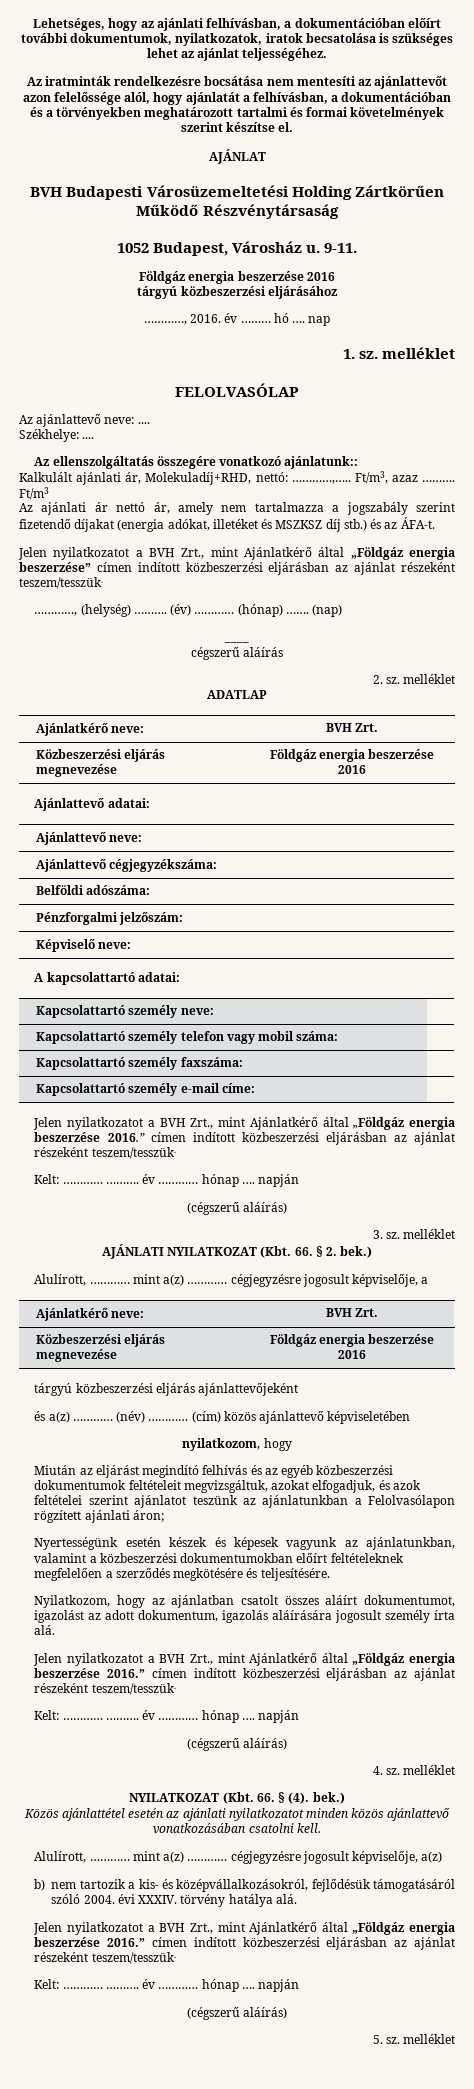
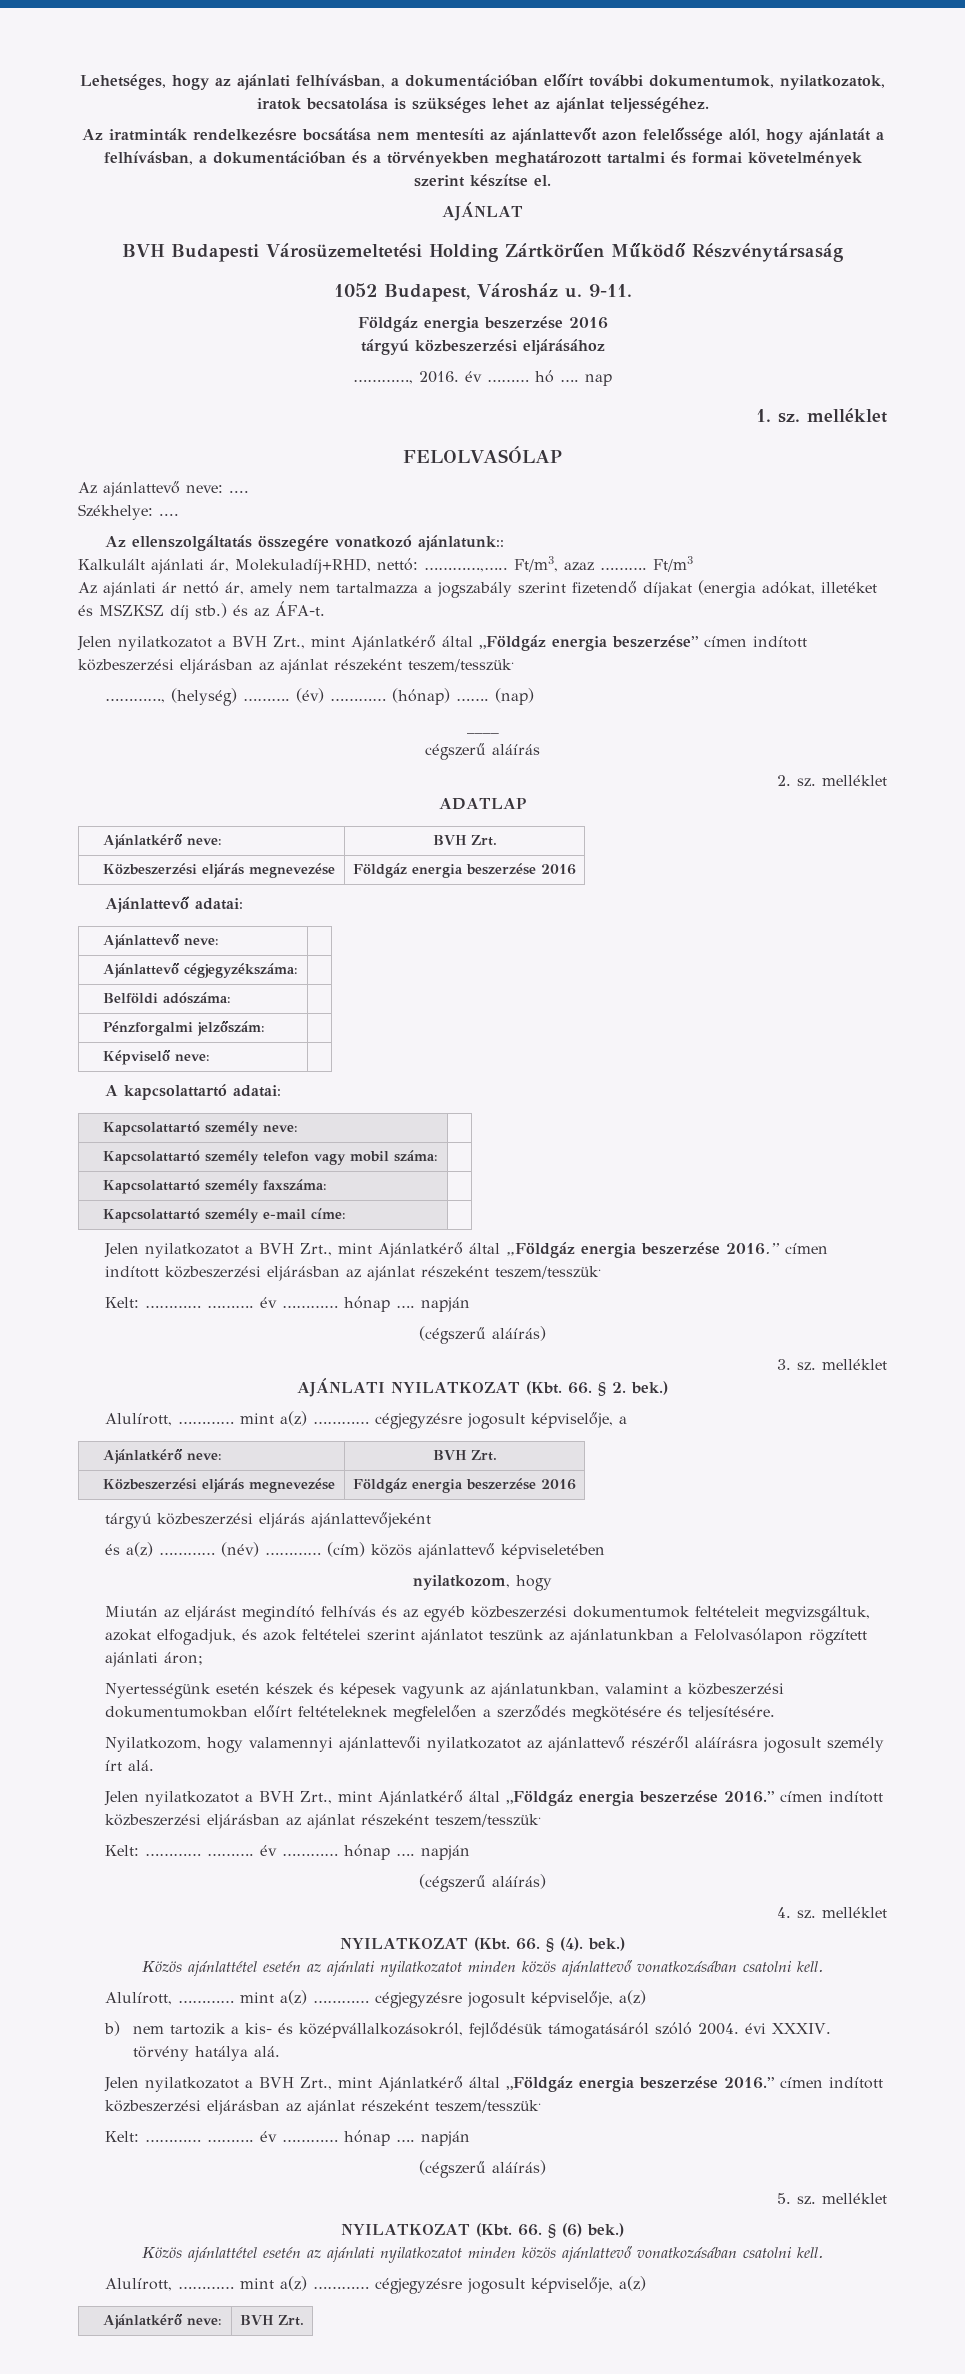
[151,1595,455,1608] [34,1610,333,1623] az ajánlatban csatolt összes aláírt dokumentumot, igazolást az adott dokumentum, igazolás aláírására -> [249,1736,759,1752] valamennyi ajánlattevői nyilatkozatot az ajánlattevő részéről aláírásra
[434,1610,456,1620] írta -> [105,1760,123,1771] írt
(455, 2039) none -> [341,2223,624,2238] [142,2246,823,2263] [105,2276,647,2294] [102,2314,222,2329] [240,2315,304,2326] // NYILATKOZAT (Kbt. 66. § (6) bek.) // Közös ajánlattétel esetén az ajánlati nyilatkozatot minden közös ajánlattevő vonatkozásában csatolni kell. // Alulírott, ………… mint a(z) ………… cégjegyzésre jogosult képviselője, a(z) // Ajánlatkérő neve: | BVH Zrt.

